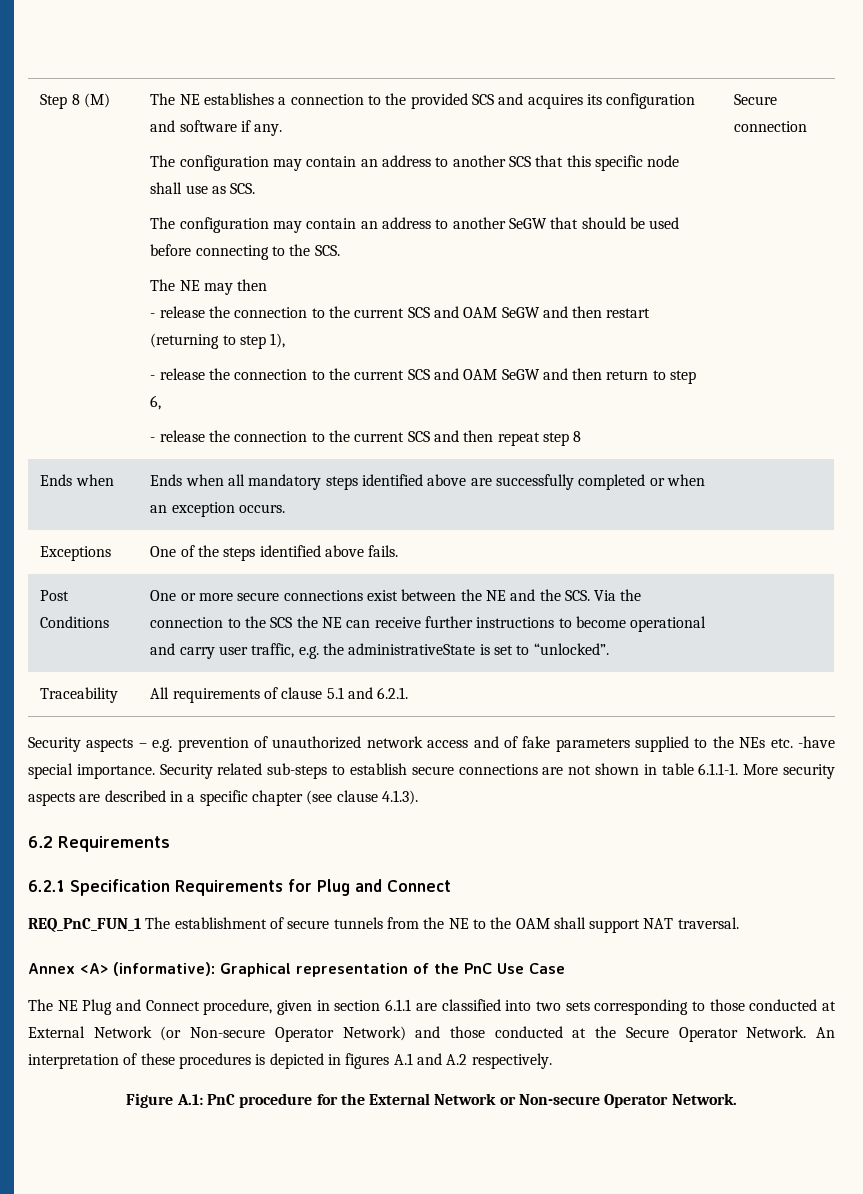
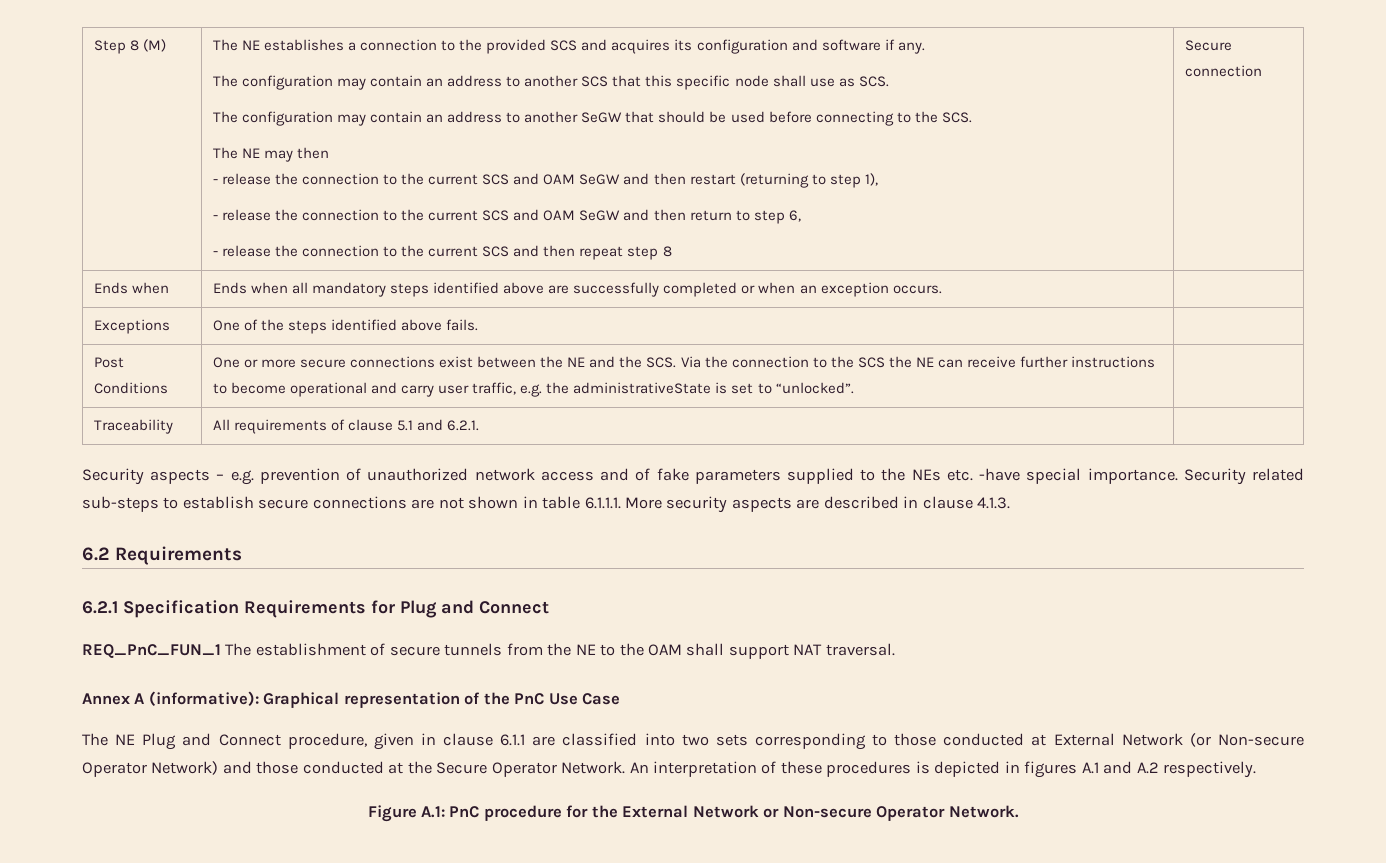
[698,763,739,775] 6.1.1-1. -> [584,497,621,509] 6.1.1.1.
[187,790,418,806] a specific chapter (see clause 4.1.3). -> [922,496,1011,509] clause 4.1.3.
[80,963,108,974] <A> -> [134,693,145,704] A
[334,1000,381,1011] section -> [443,733,494,746] clause

